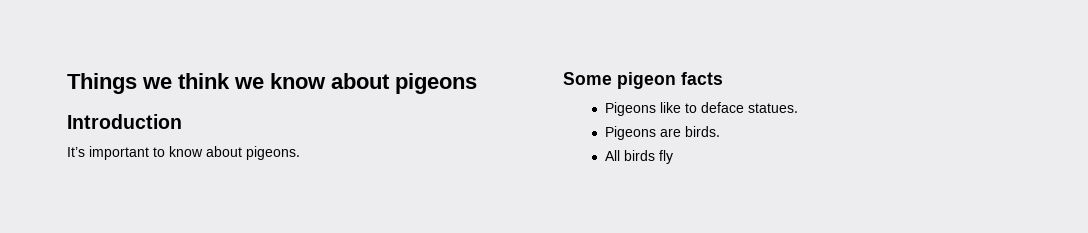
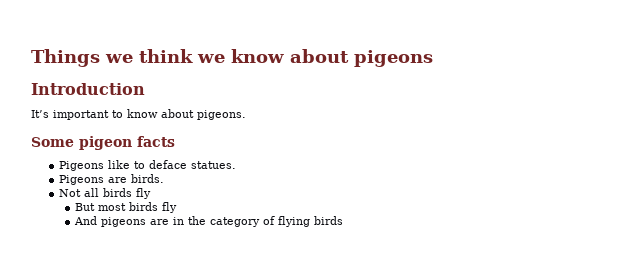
[604,150,673,164] All birds fly -> [59,188,152,199] [75,202,178,213] [74,216,344,227] Not all birds fly // But most birds fly // And pigeons are in the category of flying birds

